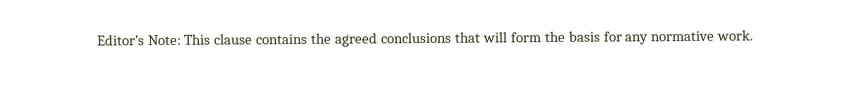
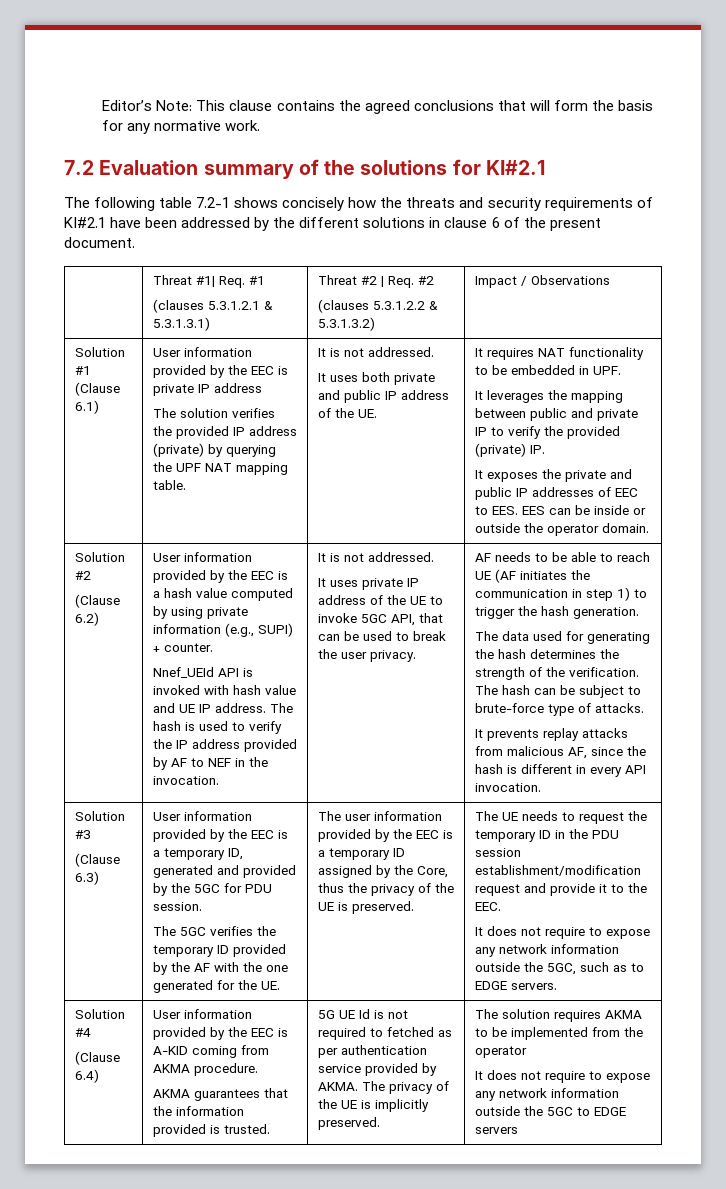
(754, 35) none -> [64,159,545,179] [64,197,653,211] [64,217,601,231] [64,237,135,248] [152,275,265,288] [152,299,273,313] [152,317,210,331] [317,275,434,288] [317,299,438,313] [317,317,375,331] [474,275,610,288] [74,347,125,357] [74,366,91,375] [74,382,120,396] [74,400,99,414] [152,347,252,357] [152,365,288,378] [152,383,262,396] [152,408,275,418] [152,426,297,439] [152,443,276,457] [152,462,288,475] [152,480,186,490] [317,347,434,357] [317,372,435,385] [317,390,449,403] [317,408,377,418] [474,347,644,360] [474,365,621,375] [474,390,623,403] [474,408,638,421] [474,426,620,439] [474,443,545,457] [474,469,632,482] [474,487,638,500] [474,505,646,515] [474,523,649,536] [74,552,125,562] [74,571,91,580] [74,594,120,608] [74,612,99,626] [152,552,252,562] [152,570,288,583] [152,588,293,601] [152,606,248,619] [152,623,293,637] [152,643,213,652] [152,667,253,678] [152,685,296,695] [152,703,293,713] [152,721,282,734] [152,739,297,752] [152,757,268,770] [152,776,219,785] [317,552,434,562] [317,578,419,590] [317,595,443,605] [317,613,443,626] [317,631,446,641] [317,649,416,662] [474,552,650,562] [474,569,590,583] [474,587,647,601] [474,606,639,619] [474,631,650,644] [474,649,619,659] [474,667,639,680] [474,685,641,698] [474,703,644,716] [474,728,628,741] [474,746,646,759] [474,764,646,777] [474,783,541,792] [74,811,125,821] [74,830,91,839] [74,853,120,867] [74,871,99,885] [152,811,252,821] [152,829,288,842] [152,848,243,860] [152,865,296,878] [152,883,272,896] [152,902,202,911] [152,926,276,936] [152,944,286,957] [152,962,288,975] [152,980,280,993] [317,811,442,821] [317,829,453,842] [317,848,405,860] [317,865,448,878] [317,883,454,896] [317,901,414,914] [474,811,647,824] [474,829,619,842] [474,848,521,857] [474,865,641,876] [474,883,647,896] [474,902,501,911] [474,926,650,939] [474,944,619,957] [474,962,644,975] [474,981,557,990] [74,1009,125,1019] [74,1028,91,1037] [74,1051,120,1065] [74,1069,99,1083] [152,1009,252,1019] [152,1027,288,1040] [152,1045,269,1058] [152,1063,258,1076] [152,1088,288,1101] [152,1106,244,1116] [152,1124,270,1137] [317,1009,408,1019] [317,1027,452,1040] [317,1045,427,1058] [317,1063,437,1076] [317,1081,449,1094] [317,1099,429,1112] [317,1117,380,1130] [474,1009,642,1022] [474,1027,643,1040] [474,1046,527,1058] [474,1070,650,1083] [474,1088,619,1101] [474,1106,626,1116] [474,1127,518,1134] // 7.2 Evaluation summary of the solutions for KI#2.1 // The following table 7.2-1 shows concisely how the threats and security requirements of KI#2.1 have been addressed by the different solutions in clause 6 of the present document. // | Threat #1| Req. #1 // (clauses 5.3.1.2.1 & 5.3.1.3.1) | Threat #2 | Req. #2 // (clauses 5.3.1.2.2 & 5.3.1.3.2) | Impact / Observations // Solution #1 (Clause 6.1) | User information provided by the EEC is private IP address // The solution verifies the provided IP address (private) by querying the UPF NAT mapping table. | It is not addressed. // It uses both private and public IP address of the UE. | It requires NAT functionality to be embedded in UPF. // It leverages the mapping between public and private IP to verify the provided (private) IP. // It exposes the private and public IP addresses of EEC to EES. EES can be inside or outside the operator domain. // Solution #2 // (Clause 6.2) | User information provided by the EEC is a hash value computed by using private information (e.g., SUPI) + counter. // Nnef_UEId API is invoked with hash value and UE IP address. The hash is used to verify the IP address provided by AF to NEF in the invocation. | It is not addressed. // It uses private IP address of the UE to invoke 5GC API, that can be used to break the user privacy. | AF needs to be able to reach UE (AF initiates the communication in step 1) to trigger the hash generation. // The data used for generating the hash determines the strength of the verification. The hash can be subject to brute-force type of attacks. // It prevents replay attacks from malicious AF, since the hash is different in every API invocation. // Solution #3 // (Clause 6.3) | User information provided by the EEC is a temporary ID, generated and provided by the 5GC for PDU session. // The 5GC verifies the temporary ID provided by the AF with the one generated for the UE. | The user information provided by the EEC is a temporary ID assigned by the Core, thus the privacy of the UE is preserved. | The UE needs to request the temporary ID in the PDU session establishment/modification request and provide it to the EEC. // It does not require to expose any network information outside the 5GC, such as to EDGE servers. // Solution #4 // (Clause 6.4) | User information provided by the EEC is A-KID coming from AKMA procedure. // AKMA guarantees that the information provided is trusted. | 5G UE Id is not required to fetched as per authentication service provided by AKMA. The privacy of the UE is implicitly preserved. | The solution requires AKMA to be implemented from the operator // It does not require to expose any network information outside the 5GC to EDGE servers

